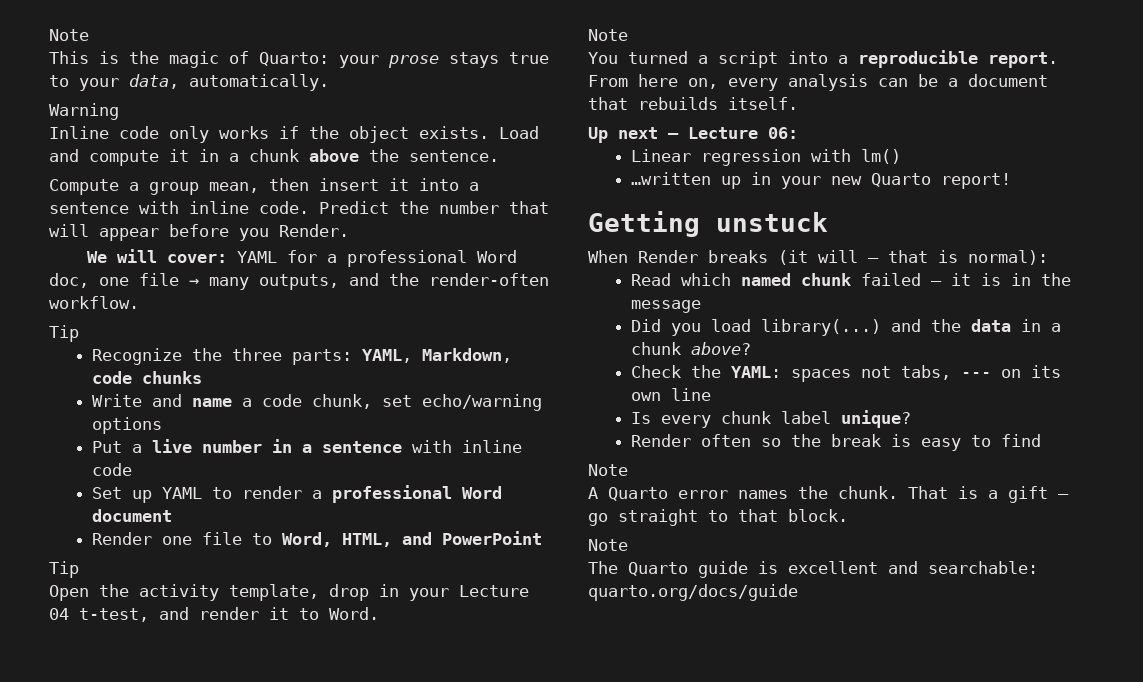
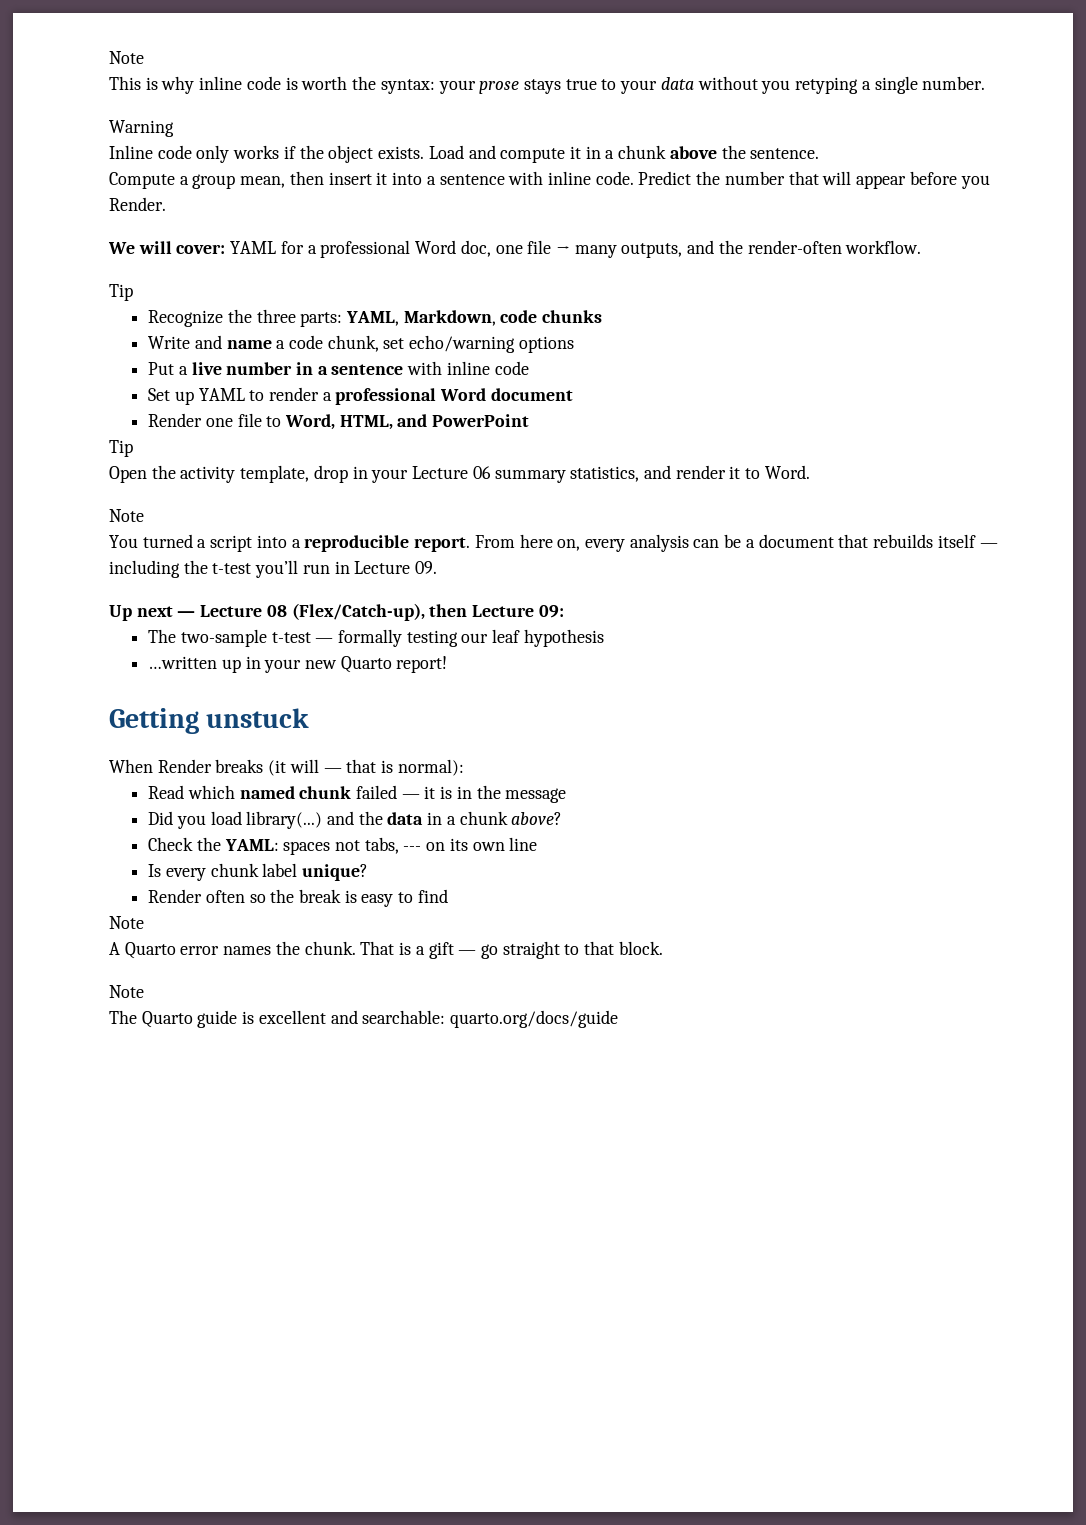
[129,51,329,68] the magic of Quarto: -> [161,76,435,94] why inline code is worth the syntax:
[129,74,329,91] data, automatically. -> [660,76,986,94] data without you retyping a single number.
[49,608,149,622] 04 t-test, -> [472,466,640,483] 06 summary statistics,
[728,97,798,110] [588,127,798,143] [630,149,901,166] itself. // Up next — Lecture 06: // Linear regression with lm() -> [937,534,998,548] [109,560,438,578] [109,603,564,621] [148,629,604,647] itself — including the t-test you’ll run in Lecture 09. // Up next — Lecture 08 (Flex/Catch-up), then Lecture 09: // The two-sample t-test — formally testing our leaf hypothesis

